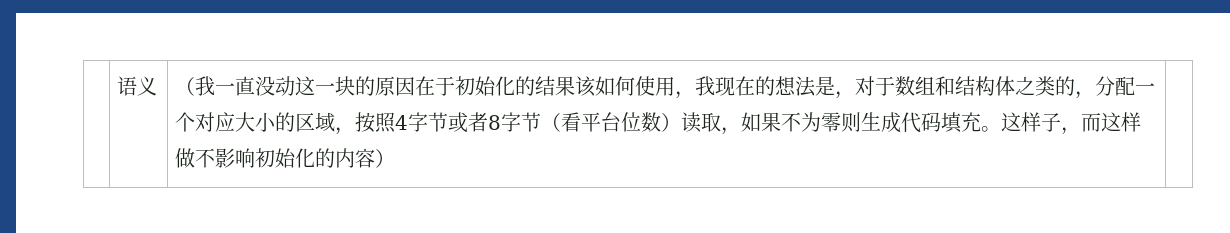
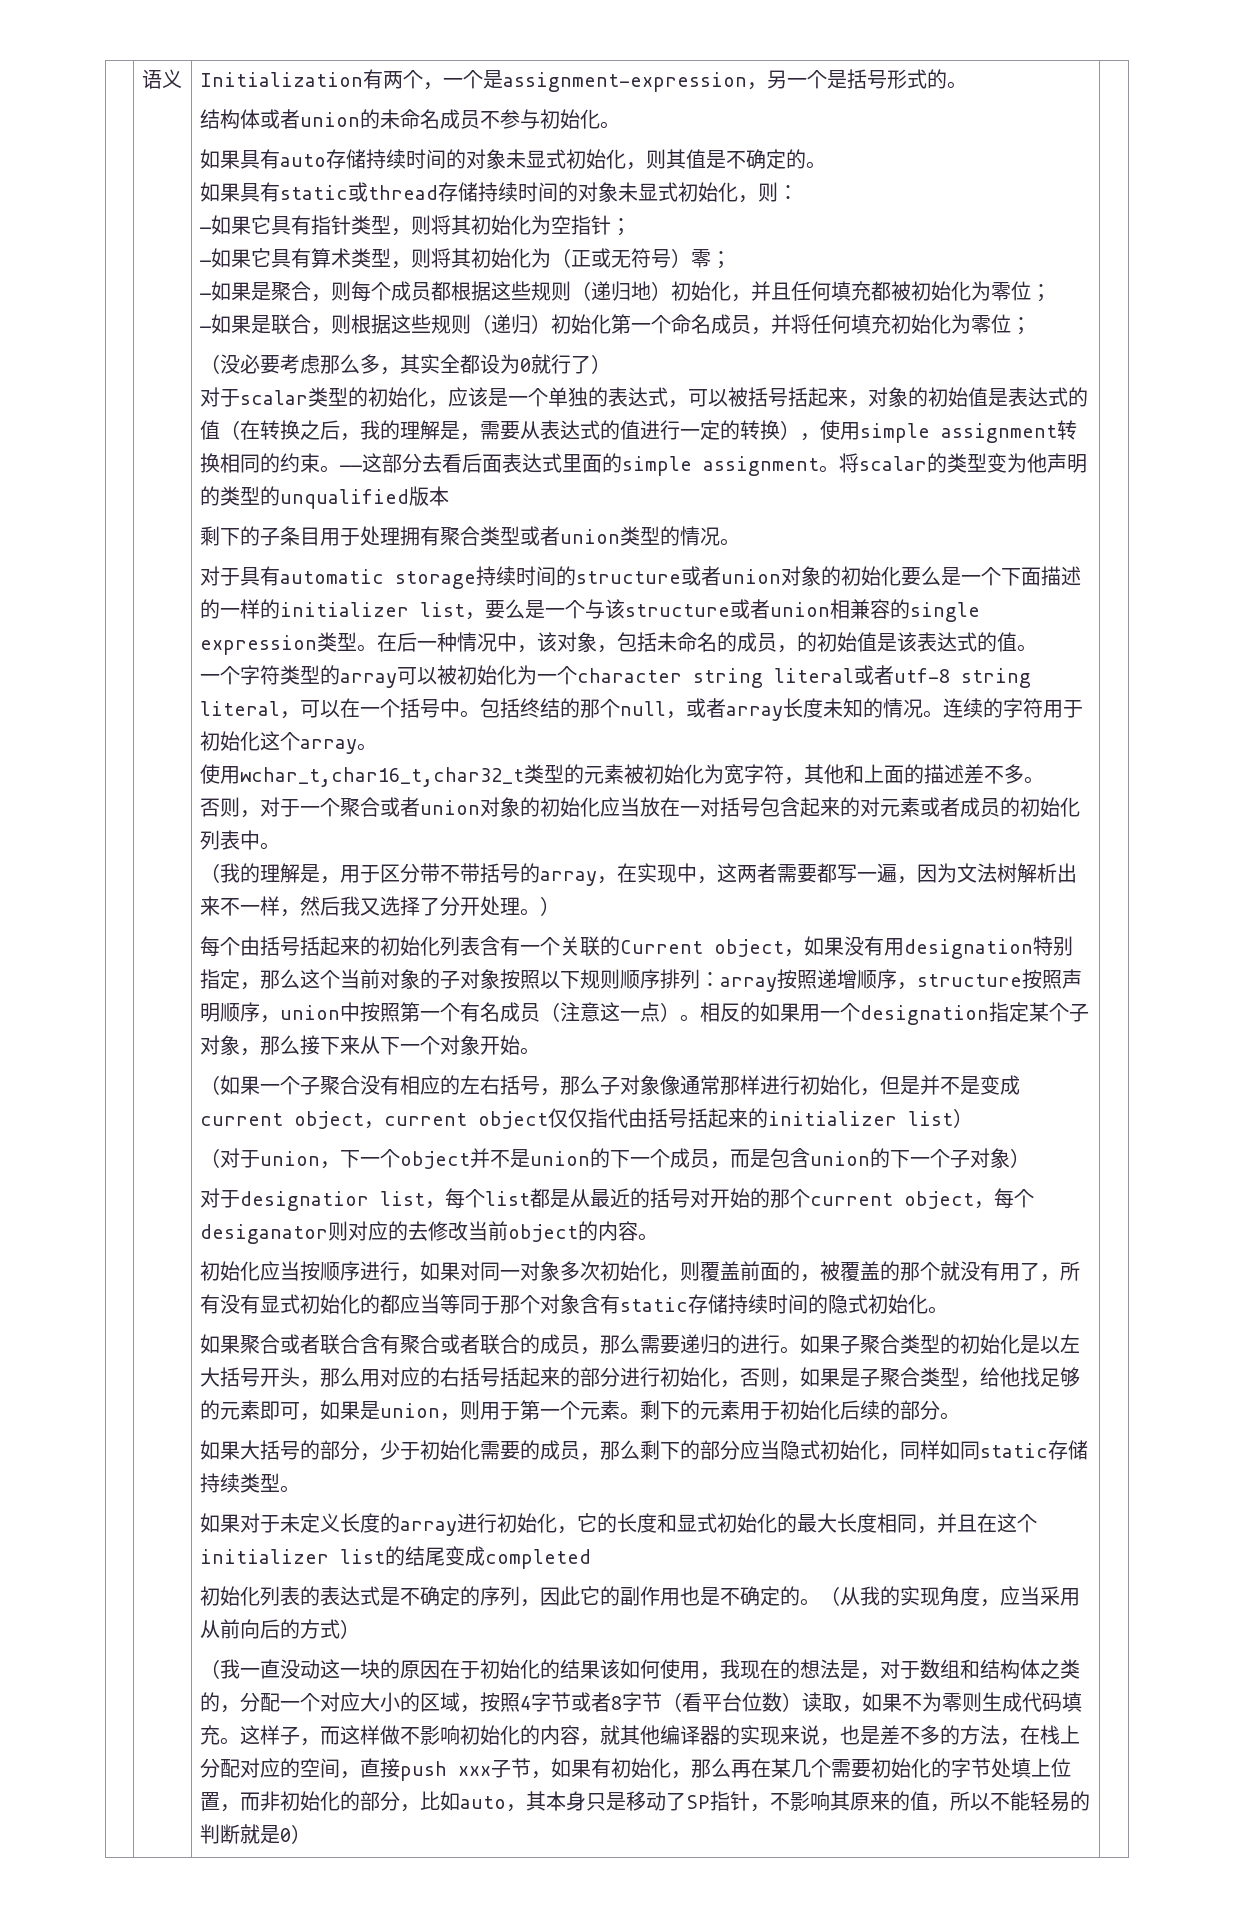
(158, 86) none -> [200,69,968,92] [200,109,621,129] [200,149,827,170] [200,182,799,203] [200,215,632,236] [200,248,732,269] [200,281,1052,302] [200,314,1032,335] [200,354,612,375] [200,387,1089,408] [200,420,1078,443] [200,453,1088,476] [200,486,450,509] [200,526,741,546] [200,566,1082,589] [200,599,981,622] [200,632,1038,655] [200,665,1032,688] [200,698,1084,721] [200,731,378,754] [200,764,1045,787] [200,797,1081,818] [200,830,281,850] [200,863,1078,886] [200,896,561,917] [200,936,1074,959] [200,969,1083,992] [200,1002,1090,1025] [200,1035,541,1056] [200,1075,1021,1096] [200,1108,974,1129] [200,1148,1031,1169] [200,1188,1035,1211] [200,1221,659,1244] [200,1261,1081,1282] [200,1294,949,1314] [200,1334,1081,1355] [200,1367,1081,1388] [200,1400,961,1421] [200,1440,1089,1461] [200,1473,301,1493] [200,1513,1038,1536] [200,1546,592,1569] [200,1586,1081,1607] [200,1619,361,1639] Initialization有两个，一个是assignment-expression，另一个是括号形式的。 // 结构体或者union的未命名成员不参与初始化。 // 如果具有auto存储持续时间的对象未显式初始化，则其值是不确定的。 // 如果具有static或thread存储持续时间的对象未显式初始化，则： // —如果它具有指针类型，则将其初始化为空指针； // —如果它具有算术类型，则将其初始化为（正或无符号）零； // —如果是聚合，则每个成员都根据这些规则（递归地）初始化，并且任何填充都被初始化为零位； // —如果是联合，则根据这些规则（递归）初始化第一个命名成员，并将任何填充初始化为零位； // （没必要考虑那么多，其实全都设为0就行了） // 对于scalar类型的初始化，应该是一个单独的表达式，可以被括号括起来，对象的初始值是表达式的值（在转换之后，我的理解是，需要从表达式的值进行一定的转换），使用simple assignment转换相同的约束。——这部分去看后面表达式里面的simple assignment。将scalar的类型变为他声明的类型的unqualified版本 // 剩下的子条目用于处理拥有聚合类型或者union类型的情况。 // 对于具有automatic storage持续时间的structure或者union对象的初始化要么是一个下面描述的一样的initializer list，要么是一个与该structure或者union相兼容的single expression类型。在后一种情况中，该对象，包括未命名的成员，的初始值是该表达式的值。 // 一个字符类型的array可以被初始化为一个character string literal或者utf-8 string literal，可以在一个括号中。包括终结的那个null，或者array长度未知的情况。连续的字符用于初始化这个array。 // 使用wchar_t,char16_t,char32_t类型的元素被初始化为宽字符，其他和上面的描述差不多。 // 否则，对于一个聚合或者union对象的初始化应当放在一对括号包含起来的对元素或者成员的初始化列表中。 // （我的理解是，用于区分带不带括号的array，在实现中，这两者需要都写一遍，因为文法树解析出来不一样，然后我又选择了分开处理。） // 每个由括号括起来的初始化列表含有一个关联的Current object，如果没有用designation特别指定，那么这个当前对象的子对象按照以下规则顺序排列：array按照递增顺序，structure按照声明顺序，union中按照第一个有名成员（注意这一点）。相反的如果用一个designation指定某个子对象，那么接下来从下一个对象开始。 // （如果一个子聚合没有相应的左右括号，那么子对象像通常那样进行初始化，但是并不是变成current object，current object仅仅指代由括号括起来的initializer list） // （对于union，下一个object并不是union的下一个成员，而是包含union的下一个子对象） // 对于designatior list，每个list都是从最近的括号对开始的那个current object，每个desiganator则对应的去修改当前object的内容。 // 初始化应当按顺序进行，如果对同一对象多次初始化，则覆盖前面的，被覆盖的那个就没有用了，所有没有显式初始化的都应当等同于那个对象含有static存储持续时间的隐式初始化。 // 如果聚合或者联合含有聚合或者联合的成员，那么需要递归的进行。如果子聚合类型的初始化是以左大括号开头，那么用对应的右括号括起来的部分进行初始化，否则，如果是子聚合类型，给他找足够的元素即可，如果是union，则用于第一个元素。剩下的元素用于初始化后续的部分。 // 如果大括号的部分，少于初始化需要的成员，那么剩下的部分应当隐式初始化，同样如同static存储持续类型。 // 如果对于未定义长度的array进行初始化，它的长度和显式初始化的最大长度相同，并且在这个initializer list的结尾变成completed // 初始化列表的表达式是不确定的序列，因此它的副作用也是不确定的。（从我的实现角度，应当采用从前向后的方式） //
(376, 158) none -> [580,1725,1081,1746] [200,1758,1072,1781] [200,1791,1091,1812] [200,1824,292,1844] ，就其他编译器的实现来说，也是差不多的方法，在栈上分配对应的空间，直接push xxx子节，如果有初始化，那么再在某几个需要初始化的字节处填上位置，而非初始化的部分，比如auto，其本身只是移动了SP指针，不影响其原来的值，所以不能轻易的判断就是0

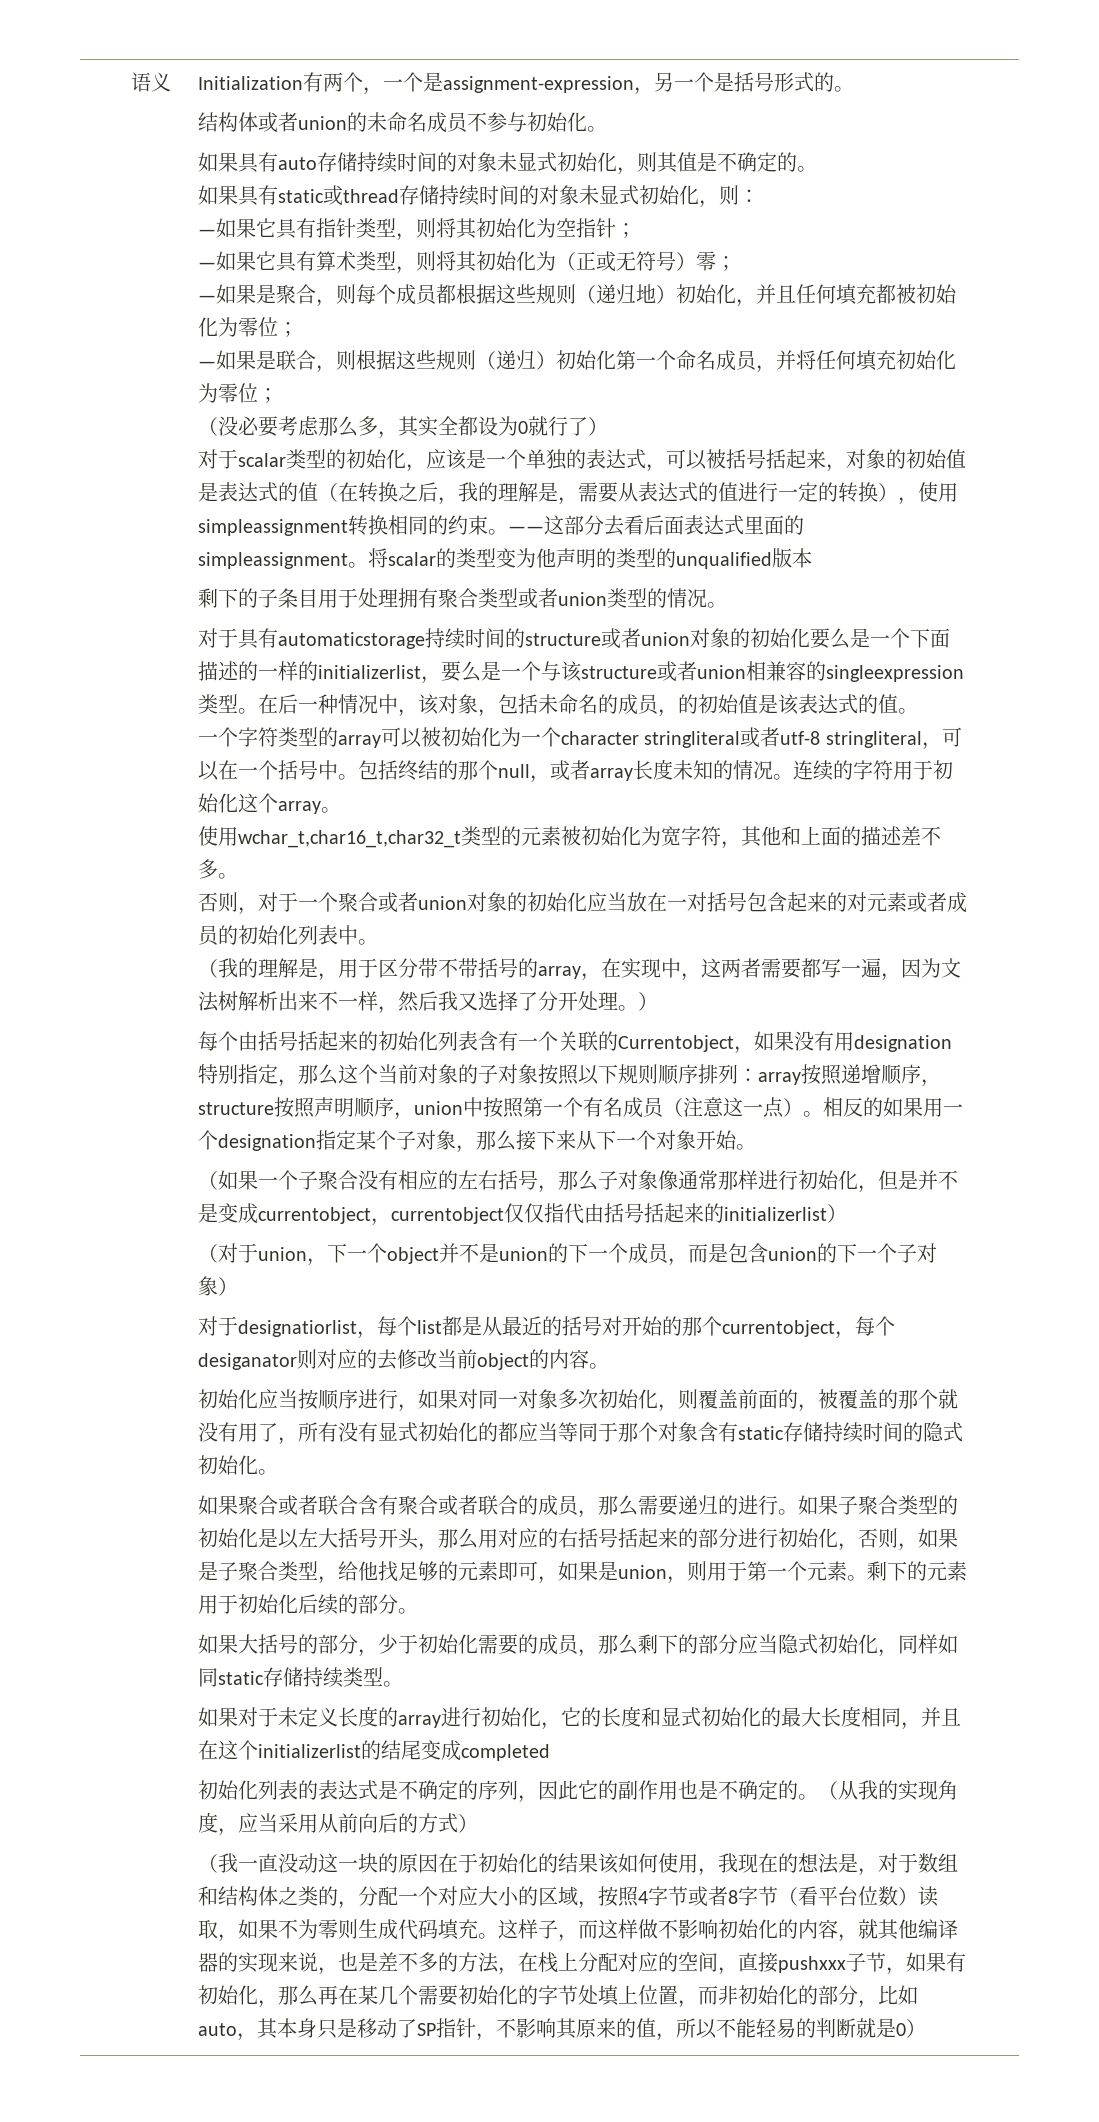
[860,423,1058,443] simple assignment -> [197,519,348,536] simpleassignment
[622,456,820,476] simple assignment -> [197,552,348,569] simpleassignment
[280,569,477,589] automatic storage -> [277,632,425,649] automaticstorage
[280,602,466,617] initializer list -> [317,665,421,679] initializerlist
[910,602,981,622] [200,635,318,655] single expression -> [825,665,964,682] singleexpression
[693,665,1032,688] [200,701,281,716] string literal或者utf-8 string literal -> [644,727,922,748] stringliteral或者utf-8 stringliteral
[620,939,785,957] Current object -> [617,1035,734,1052] Currentobject
[200,1111,549,1129] current object，current object -> [257,1207,504,1226] currentobject，currentobject
[768,1111,954,1126] initializer list -> [723,1207,827,1221] initializerlist
[240,1191,426,1211] designatior list -> [237,1320,357,1337] designatiorlist
[810,1191,975,1209] current object -> [721,1320,835,1337] currentobject
[200,1549,386,1564] initializer list -> [257,1744,361,1758] initializerlist
[400,1761,492,1781] push xxx -> [777,1956,846,1973] pushxxx

